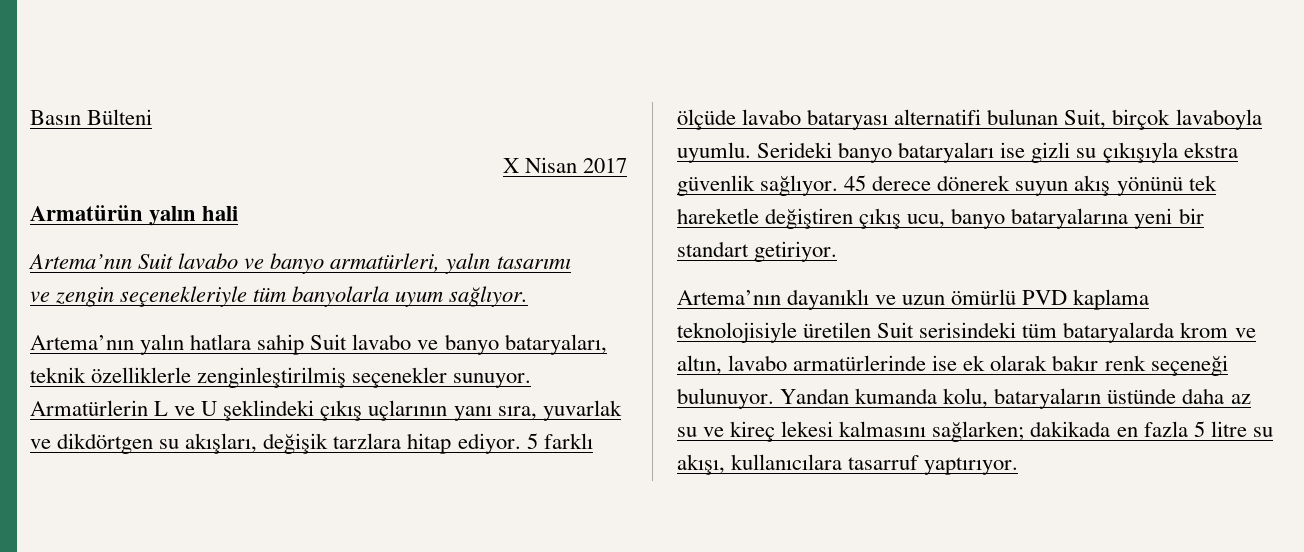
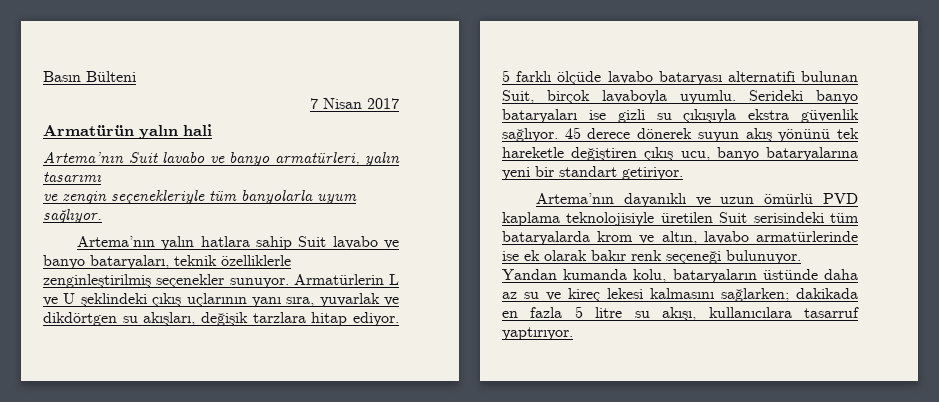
[502,158,519,173] X -> [310,98,318,109] 7

